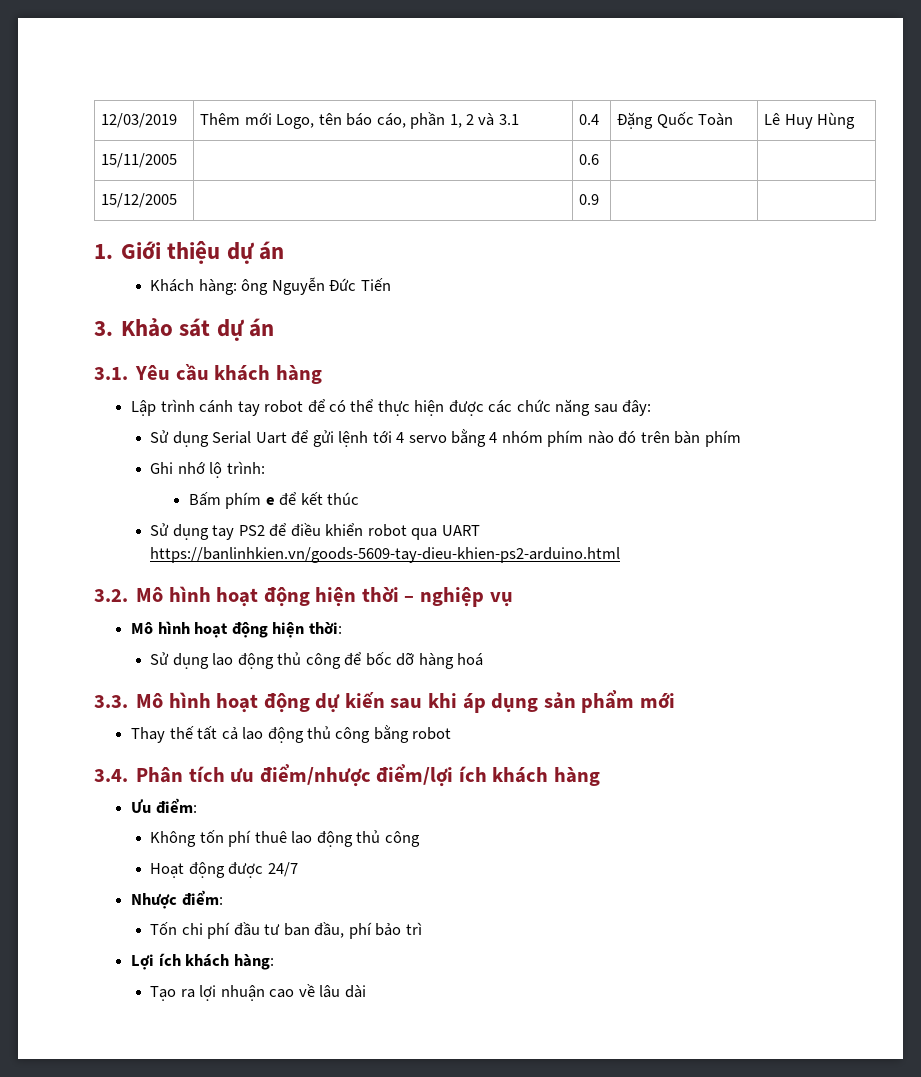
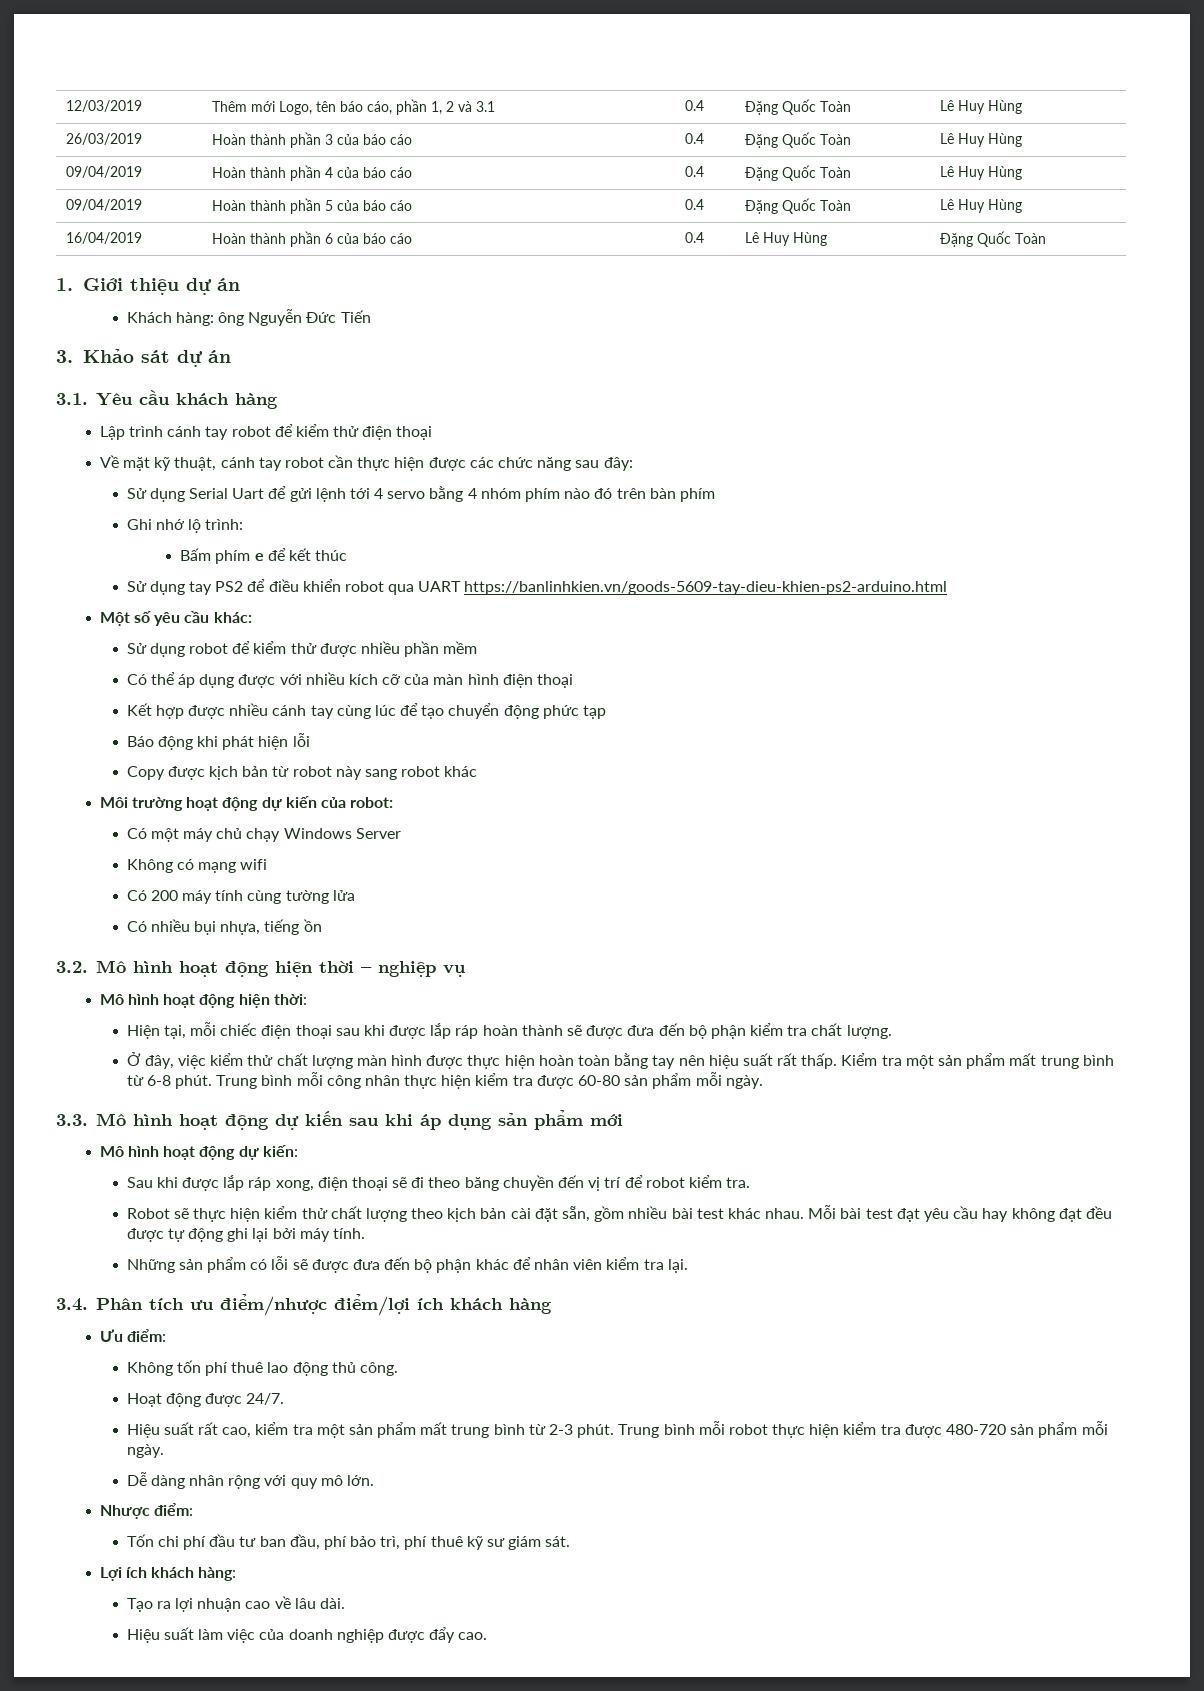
[101,153,178,168] [579,154,600,165] [101,193,178,208] [579,194,600,205] 15/11/2005 | | 0.6 | | // 15/12/2005 | | 0.9 | | -> [65,133,142,145] [211,132,412,148] [684,133,704,144] [744,132,851,148] [939,133,1022,147] [65,166,142,178] [211,165,412,181] [684,166,704,177] [744,165,851,181] [939,166,1022,180] [65,199,142,211] [211,198,412,214] [684,199,704,210] [744,198,851,214] [939,199,1022,213] [65,232,142,244] [211,231,412,247] [684,232,704,243] [744,232,827,246] [939,231,1046,247] 26/03/2019 | Hoàn thành phần 3 của báo cáo | 0.4 | Đặng Quốc Toàn | Lê Huy Hùng // 09/04/2019 | Hoàn thành phần 4 của báo cáo | 0.4 | Đặng Quốc Toàn | Lê Huy Hùng // 09/04/2019 | Hoàn thành phần 5 của báo cáo | 0.4 | Đặng Quốc Toàn | Lê Huy Hùng // 16/04/2019 | Hoàn thành phần 6 của báo cáo | 0.4 | Lê Huy Hùng | Đặng Quốc Toàn
[329,399,374,412] có thể -> [295,424,433,440] [99,455,354,471] kiểm thử điện thoại // Về mặt kỹ thuật, cánh tay robot cần
(621, 555) none -> [99,611,252,626] [126,641,478,657] [126,672,574,688] [126,703,607,719] [126,733,310,750] [126,766,478,780] [99,796,394,811] [126,828,401,842] [126,859,268,873] [126,890,355,904] [126,919,322,935] // Một số yêu cầu khác: // Sử dụng robot để kiểm thử được nhiều phần mềm // Có thể áp dụng được với nhiều kích cỡ của màn hình điện thoại // Kết hợp được nhiều cánh tay cùng lúc để tạo chuyển động phức tạp // Báo động khi phát hiện lỗi // Copy được kịch bản từ robot này sang robot khác // Môi trường hoạt động dự kiến của robot: // Có một máy chủ chạy Windows Server // Không có mạng wifi // Có 200 máy tính cùng tường lửa // Có nhiều bụi nhựa, tiếng ồn
[150,652,483,669] Sử dụng lao động thủ công để bốc dỡ hàng hoá -> [126,1022,892,1039] [126,1052,1114,1069] [126,1072,763,1089] Hiện tại, mỗi chiếc điện thoại sau khi được lắp ráp hoàn thành sẽ được đưa đến bộ phận kiểm tra chất lượng. // Ở đây, việc kiểm thử chất lượng màn hình được thực hiện hoàn toàn bằng tay nên hiệu suất rất thấp. Kiểm tra một sản phẩm mất trung bình từ 6-8 phút. Trung bình mỗi công nhân thực hiện kiểm tra được 60-80 sản phẩm mỗi ngày.
[131,725,452,743] Thay thế tất cả lao động thủ công bằng robot -> [99,1145,298,1160] [126,1175,751,1191] [126,1205,1112,1222] [126,1228,365,1242] [126,1256,688,1273] Mô hình hoạt động dự kiến: // Sau khi được lắp ráp xong, điện thoại sẽ đi theo băng chuyền đến vị trí để robot kiểm tra. // Robot sẽ thực hiện kiểm thử chất lượng theo kịch bản cài đặt sẵn, gồm nhiều bài test khác nhau. Mỗi bài test đạt yêu cầu hay không đạt đều được tự động ghi lại bởi máy tính. // Những sản phẩm có lỗi sẽ được đưa đến bộ phận khác để nhân viên kiểm tra lại.
[384,831,420,847] công -> [359,1362,398,1376] công.
[267,862,298,877] 24/7 -> [246,1393,285,1405] [126,1421,1108,1438] [126,1444,164,1458] [126,1472,374,1489] 24/7. // Hiệu suất rất cao, kiểm tra một sản phẩm mất trung bình từ 2-3 phút. Trung bình mỗi robot thực hiện kiểm tra được 480-720 sản phẩm mỗi ngày. // Dễ dàng nhân rộng với quy mô lớn.
[405,922,422,935] trì -> [380,1536,571,1550] trì, phí thuê kỹ sư giám sát.
[344,985,366,998] dài -> [319,1598,345,1609] [126,1627,488,1643] dài. // Hiệu suất làm việc của doanh nghiệp được đẩy cao.

